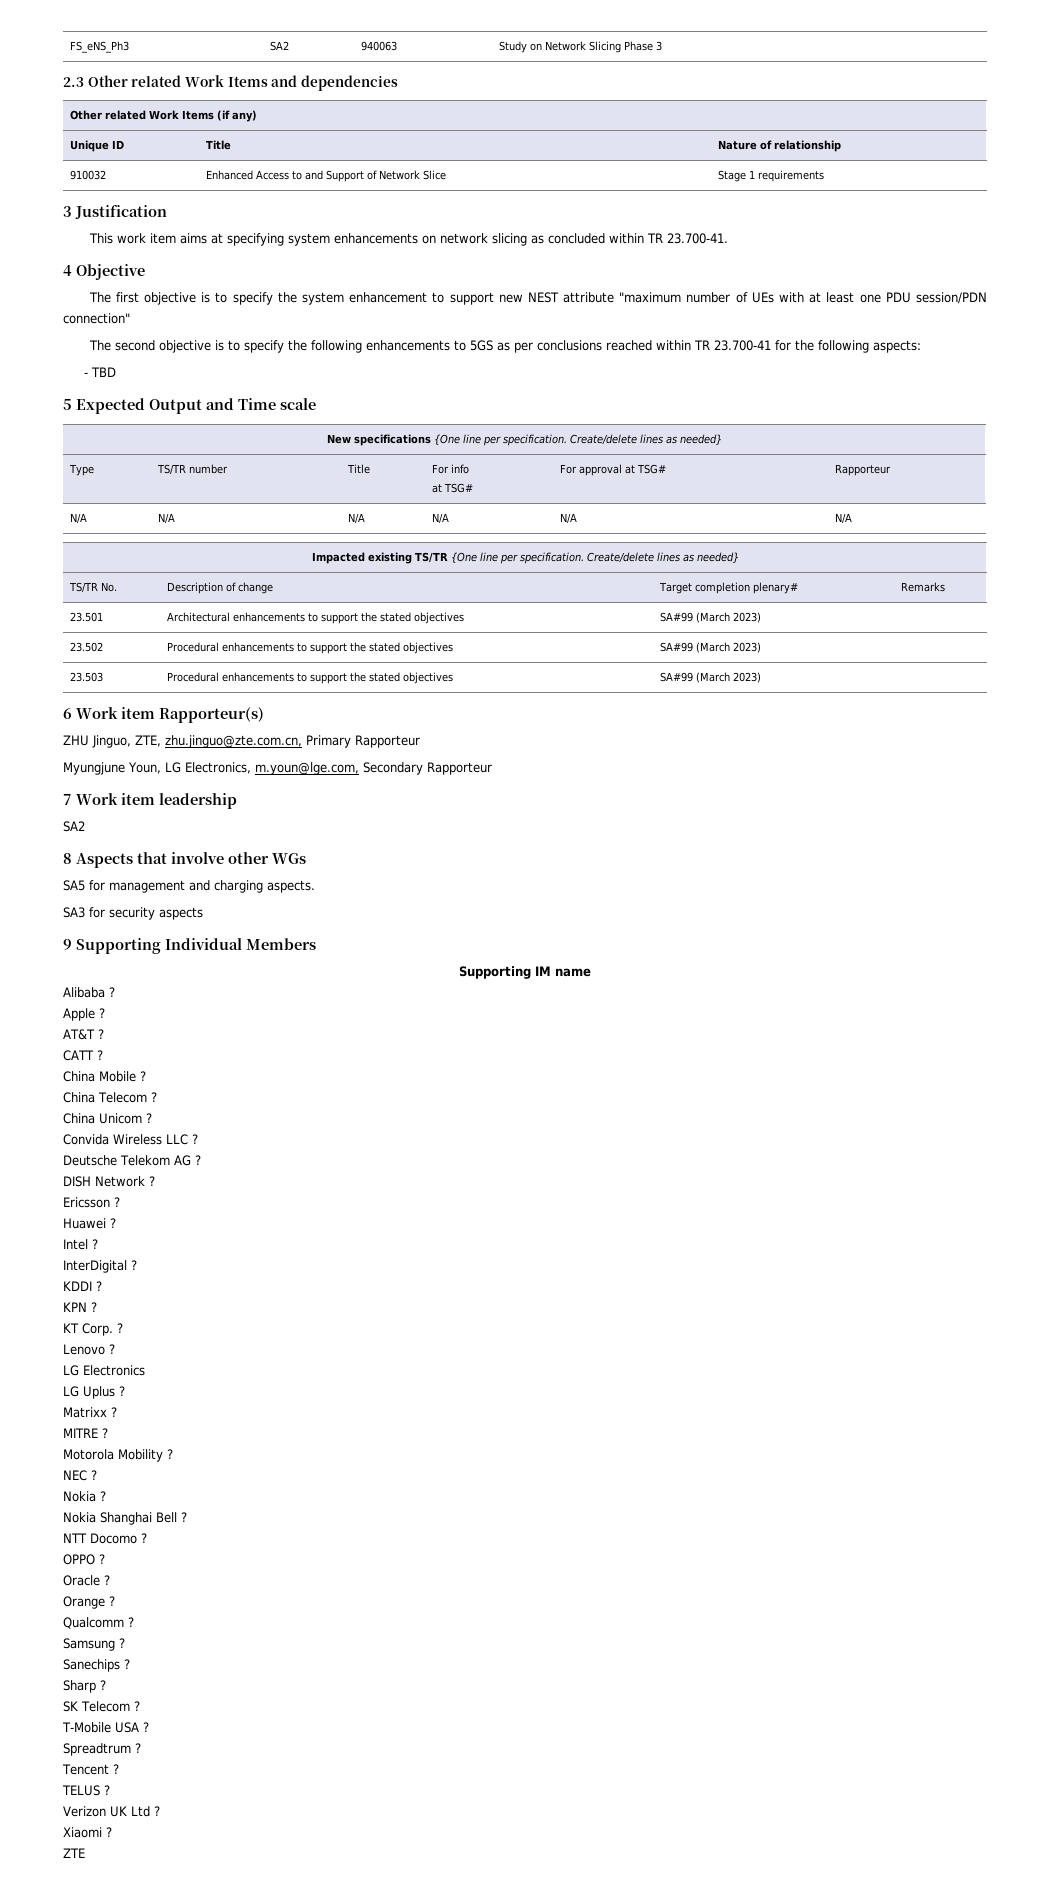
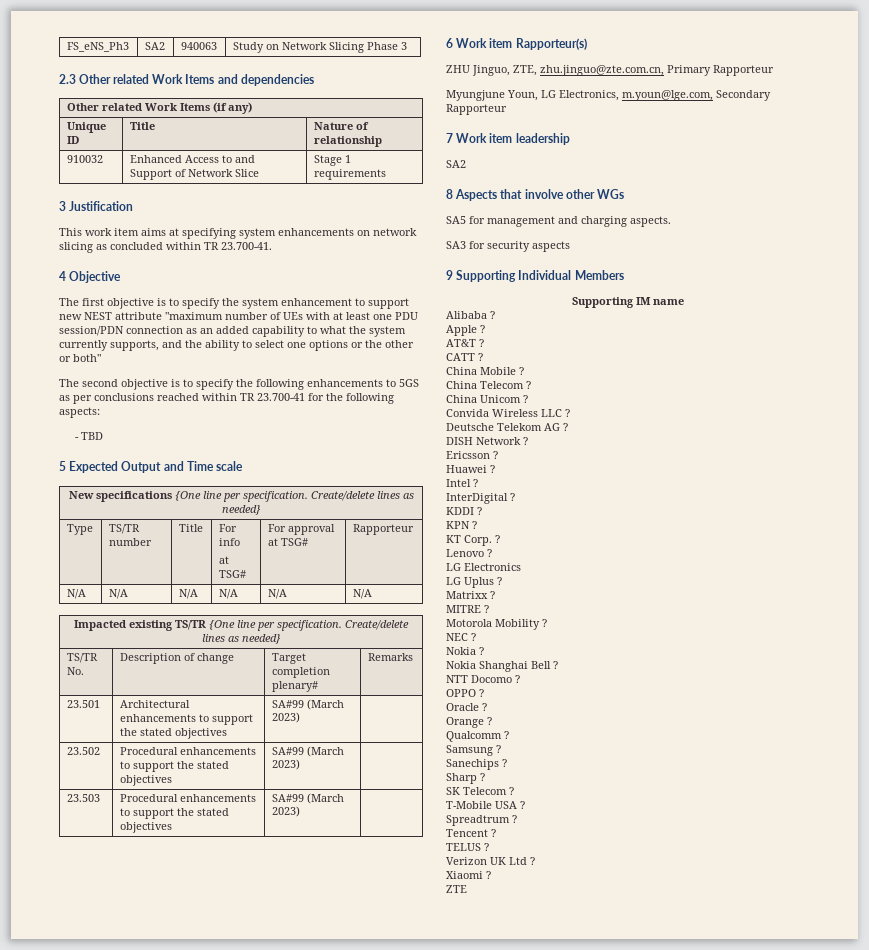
[63,313,130,324] connection" -> [126,326,406,337] [59,340,414,351] [59,354,101,362] connection as an added capability to what the system currently supports, and the ability to select one options or the other or both"

